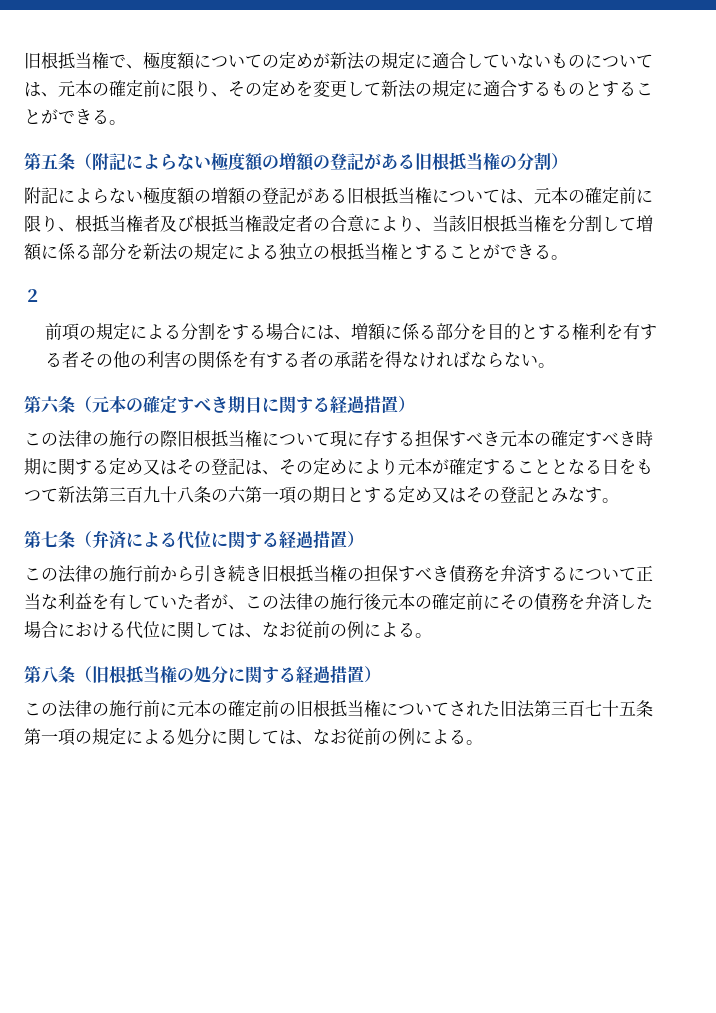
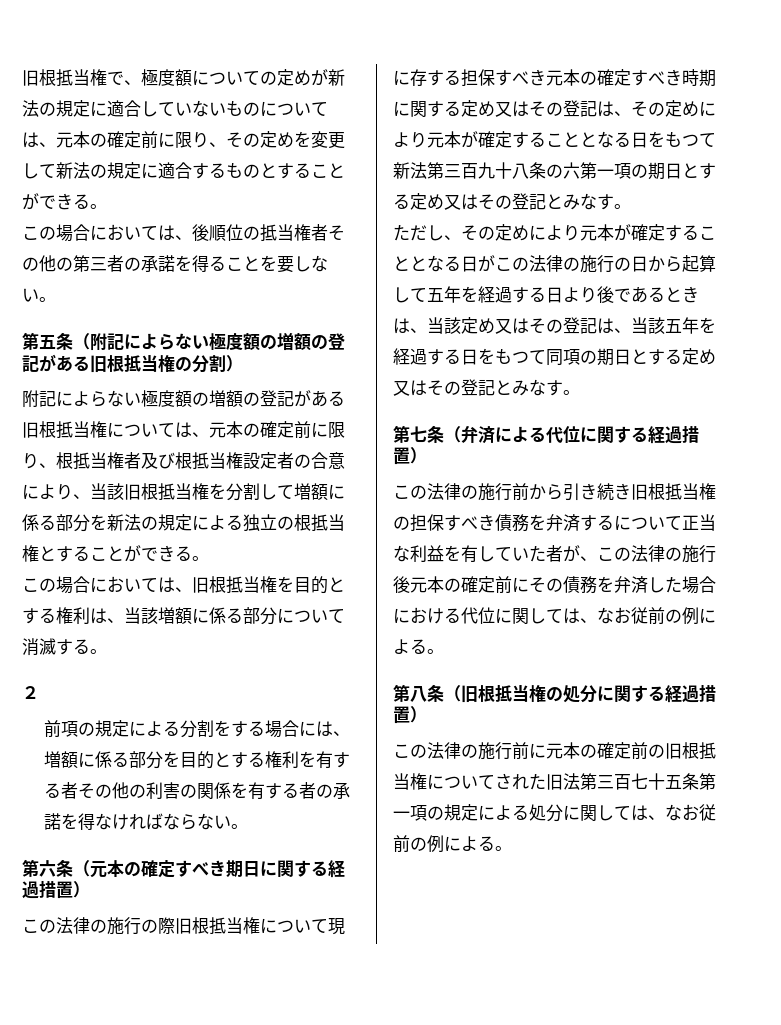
(126, 122) none -> [22,224,345,242] [22,255,328,273] [22,288,56,302] // この場合においては、後順位の抵当権者その他の第三者の承諾を得ることを要しない。
(568, 257) none -> [22,576,345,594] [22,607,345,625] [22,638,107,656] // この場合においては、旧根抵当権を目的とする権利は、当該増額に係る部分について消滅する。
(619, 500) none -> [393,224,716,241] [393,255,716,273] [393,286,699,303] [393,317,716,334] [393,348,716,366] [393,379,580,396] // ただし、その定めにより元本が確定することとなる日がこの法律の施行の日から起算して五年を経過する日より後であるときは、当該定め又はその登記は、当該五年を経過する日をもつて同項の期日とする定め又はその登記とみなす。

